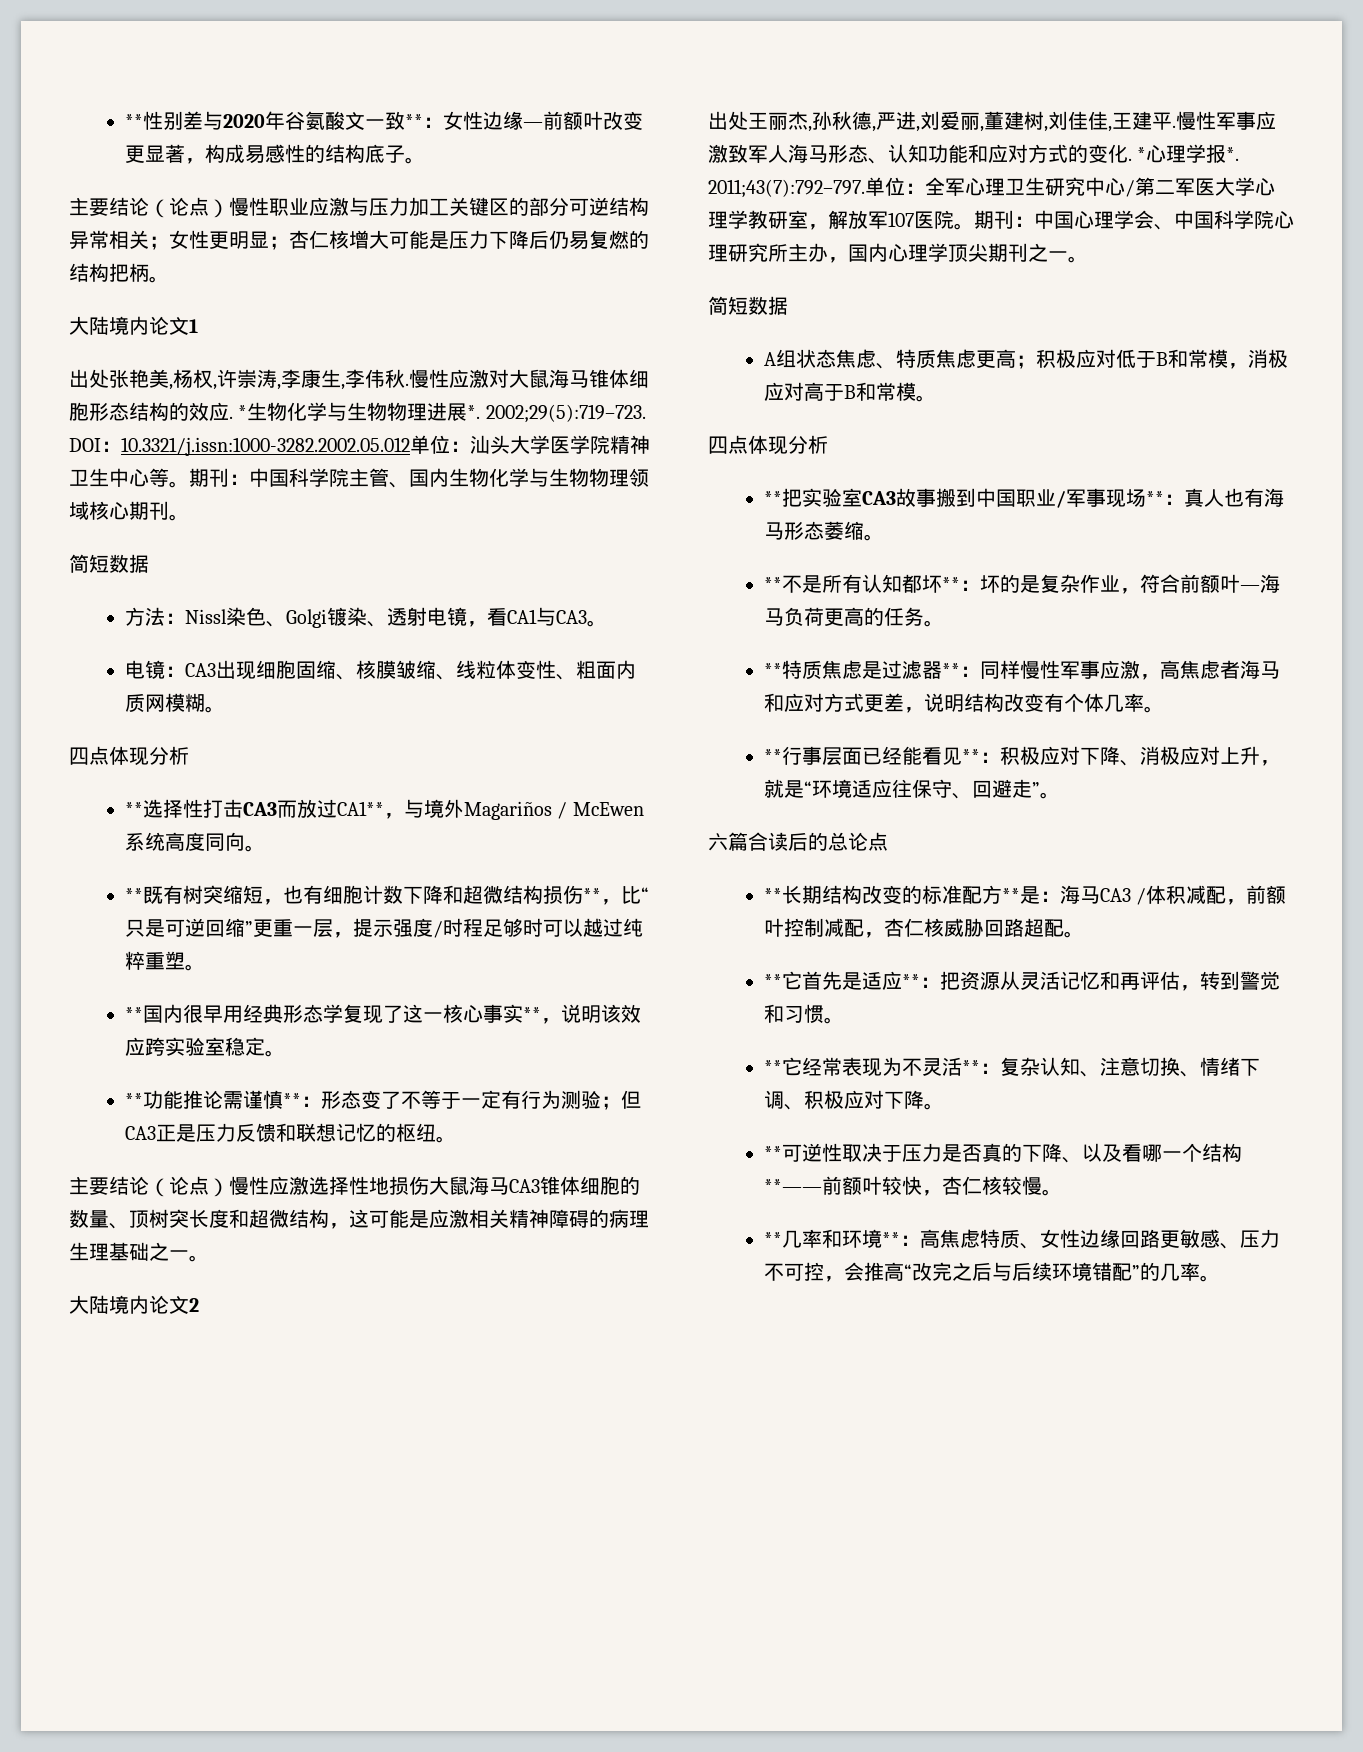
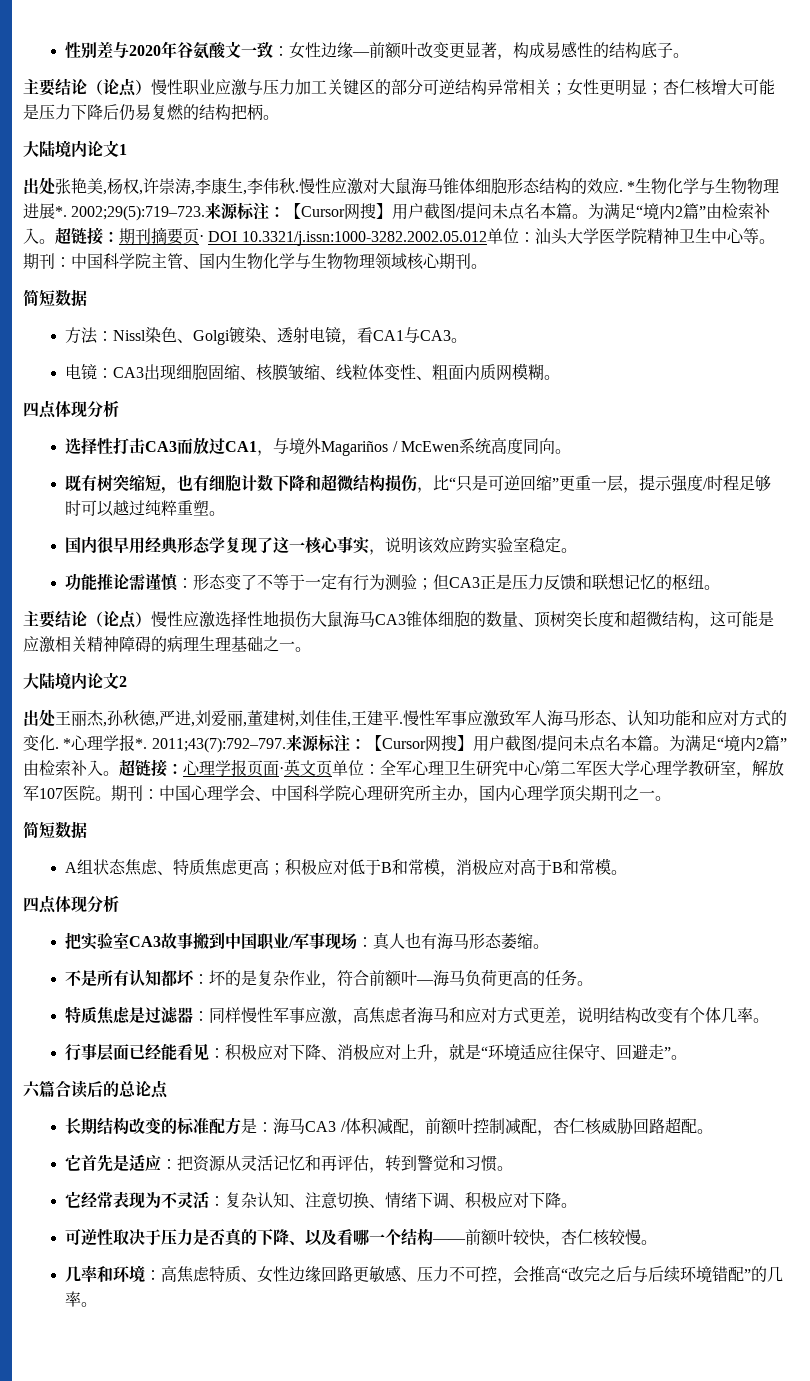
[125,114,144,128] ** -> (65, 49) none
[405,114,424,128] ** -> (274, 50) none
[69,438,121,452] DOI： -> [205,202,771,220] [23,227,238,245] 来源标注：【Cursor网搜】用户截图/提问未点名本篇。为满足“境内2篇”由检索补入。超链接：期刊摘要页· DOI
[125,802,144,816] ** -> (119, 408) none
[337,801,385,816] CA1** -> [225,441,258,452] CA1
[125,888,144,902] ** -> (571, 451) none
[583,888,602,902] ** -> (418, 483) none
[125,1007,144,1021] ** -> (226, 513) none
[523,1007,542,1021] ** -> (371, 545) none
[125,1093,144,1107] ** -> (578, 550) none
[283,1093,302,1107] ** -> (179, 582) none
(865, 188) none -> [285,734,787,752] [23,759,332,777] 来源标注：【Cursor网搜】用户截图/提问未点名本篇。为满足“境内2篇”由检索补入。超链接：心理学报页面·英文页
[764,491,783,505] ** -> (119, 903) none
[1146,491,1165,505] ** -> (358, 941) none
[764,577,783,591] ** -> (550, 946) none
[942,577,961,591] ** -> (196, 978) none
[764,663,783,677] ** -> (594, 983) none
[942,663,961,677] ** -> (194, 1015) none
[764,749,783,763] ** -> (770, 1020) none
[962,749,981,763] ** -> (210, 1052) none
[764,888,783,902] ** -> (168, 1089) none
[1002,888,1021,902] ** -> (242, 1126) none
[764,974,783,988] ** -> (713, 1131) none
[902,974,921,988] ** -> (162, 1163) none
[764,1060,783,1074] ** -> (514, 1168) none
[962,1060,981,1074] ** -> (210, 1200) none
[764,1146,783,1160] ** -> (578, 1205) none
[764,1179,823,1193] **—— -> [432,1239,467,1243] ——
[764,1232,783,1246] ** -> (658, 1242) none
[882,1232,901,1246] ** -> (146, 1273) none

